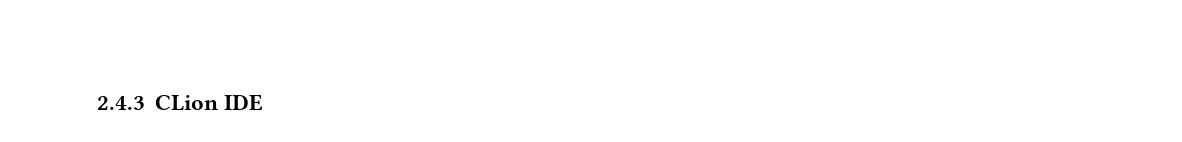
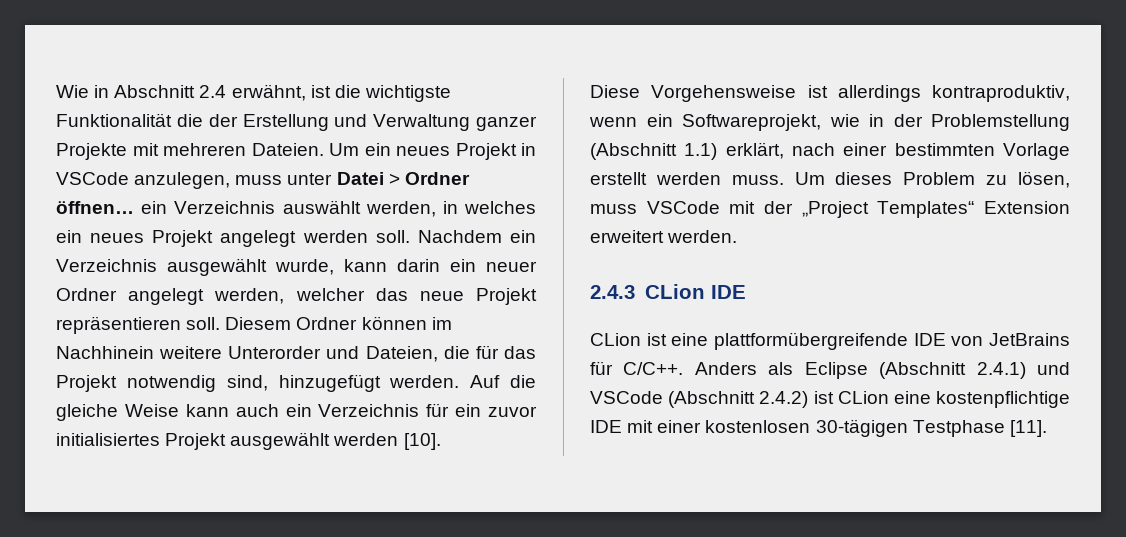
[97,94,264,111] 2.4.3 CLion IDE -> [56,84,451,102] [56,113,537,131] [56,143,536,160] [56,172,470,189] [56,200,536,217] [56,230,536,247] [56,258,537,276] [56,288,538,305] [56,316,452,334] [56,345,537,362] [56,374,536,392] [56,403,537,421] [56,432,441,450] [590,85,1070,102] [589,114,1070,131] [590,142,1070,160] [590,171,1070,188] [590,201,1070,218] [590,230,738,243] [590,284,746,299] [590,332,1070,350] [590,361,1070,379] [590,391,1070,408] [590,419,1047,437] Wie in Abschnitt 2.4 erwähnt, ist die wichtigste Funktionalität die der Erstellung und Verwaltung ganzer Projekte mit mehreren Dateien. Um ein neues Projekt in VSCode anzulegen, muss unter Datei > Ordner öffnen… ein Verzeichnis auswählt werden, in welches ein neues Projekt angelegt werden soll. Nachdem ein Verzeichnis ausgewählt wurde, kann darin ein neuer Ordner angelegt werden, welcher das neue Projekt repräsentieren soll. Diesem Ordner können im Nachhinein weitere Unterorder und Dateien, die für das Projekt notwendig sind, hinzugefügt werden. Auf die gleiche Weise kann auch ein Verzeichnis für ein zuvor initialisiertes Projekt ausgewählt werden [10]. // Diese Vorgehensweise ist allerdings kontraproduktiv, wenn ein Softwareprojekt, wie in der Problemstellung (Abschnitt 1.1) erklärt, nach einer bestimmten Vorlage erstellt werden muss. Um dieses Problem zu lösen, muss VSCode mit der „Project Templates“ Extension erweitert werden. // 2.4.3 CLion IDE // CLion ist eine plattformübergreifende IDE von JetBrains für C/C++. Anders als Eclipse (Abschnitt 2.4.1) und VSCode (Abschnitt 2.4.2) ist CLion eine kostenpflichtige IDE mit einer kostenlosen 30-tägigen Testphase [11].

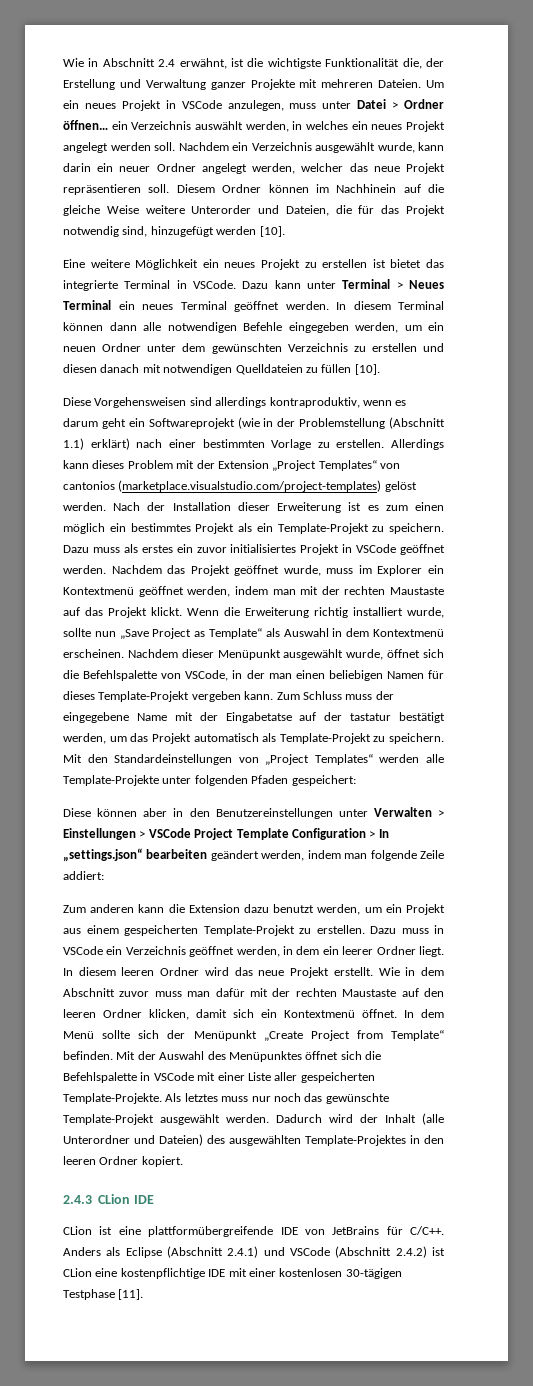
[176,114,203,127] die -> [402,58,422,69] die,
(154, 352) none -> [403,184,444,193] [63,205,139,216] auf die gleiche Weise
[389,375,536,388] [56,403,537,421] [56,432,399,450] werden. Auf die gleiche Weise kann auch ein Verzeichnis für ein zuvor initialisiertes Projekt ausgewählt werden -> [216,226,285,237] [63,259,445,270] [63,279,444,291] [63,300,444,312] [63,322,444,333] [63,343,444,354] [63,364,352,375] werden [10]. // Eine weitere Möglichkeit ein neues Projekt zu erstellen ist bietet das integrierte Terminal in VSCode. Dazu kann unter Terminal > Neues Terminal ein neues Terminal geöffnet werden. In diesem Terminal können dann alle notwendigen Befehle eingegeben werden, um ein neuen Ordner unter dem gewünschten Verzeichnis zu erstellen und diesen danach mit notwendigen Quelldateien zu füllen
[651,85,828,102] Vorgehensweise ist -> [94,397,212,408] Vorgehensweisen sind
[646,114,860,131] ein Softwareprojekt, wie -> [395,400,407,406] [63,417,260,429] es darum geht ein Softwareprojekt (wie
[725,142,784,159] erklärt, -> [90,438,130,450] erklärt)
[590,171,1070,188] [590,201,1070,218] [590,230,738,243] erstellt werden muss. Um dieses Problem zu lösen, muss VSCode mit der „Project Templates“ Extension erweitert werden. -> [317,439,444,450] [63,460,400,471] [63,480,417,492] [63,502,445,513] [63,523,444,534] [63,544,445,555] [63,565,444,576] [63,586,444,597] [63,607,444,618] [63,628,445,639] [63,649,444,660] [63,670,444,681] [63,691,394,702] [63,712,445,723] [63,733,444,744] [63,754,444,765] [63,775,356,786] [63,807,444,819] [63,828,389,840] [63,848,444,862] [63,871,104,880] [63,904,445,915] [63,925,444,936] [63,946,444,957] [63,967,445,978] [63,988,444,997] [63,1009,444,1020] [63,1030,444,1041] [63,1051,381,1062] [63,1072,375,1083] [63,1093,389,1104] [63,1113,444,1125] [63,1134,444,1146] [63,1156,183,1167] zu erstellen. Allerdings kann dieses Problem mit der Extension „Project Templates“ von cantonios (marketplace.visualstudio.com/project-templates) gelöst werden. Nach der Installation dieser Erweiterung ist es zum einen möglich ein bestimmtes Projekt als ein Template-Projekt zu speichern. Dazu muss als erstes ein zuvor initialisiertes Projekt in VSCode geöffnet werden. Nachdem das Projekt geöffnet wurde, muss im Explorer ein Kontextmenü geöffnet werden, indem man mit der rechten Maustaste auf das Projekt klickt. Wenn die Erweiterung richtig installiert wurde, sollte nun „Save Project as Template“ als Auswahl in dem Kontextmenü erscheinen. Nachdem dieser Menüpunkt ausgewählt wurde, öffnet sich die Befehlspalette von VSCode, in der man einen beliebigen Namen für dieses Template-Projekt vergeben kann. Zum Schluss muss der eingegebene Name mit der Eingabetatse auf der tastatur bestätigt werden, um das Projekt automatisch als Template-Projekt zu speichern. Mit den Standardeinstellungen von „Project Templates“ werden alle Template-Projekte unter folgenden Pfaden gespeichert: // Diese können aber in den Benutzereinstellungen unter Verwalten > Einstellungen > VSCode Project Template Configuration > In „settings.json“ bearbeiten geändert werden, indem man folgende Zeile addiert: // Zum anderen kann die Extension dazu benutzt werden, um ein Projekt aus einem gespeicherten Template-Projekt zu erstellen. Dazu muss in VSCode ein Verzeichnis geöffnet werden, in dem ein leerer Ordner liegt. In diesem leeren Ordner wird das neue Projekt erstellt. Wie in dem Abschnitt zuvor muss man dafür mit der rechten Maustaste auf den leeren Ordner klicken, damit sich ein Kontextmenü öffnet. In dem Menü sollte sich der Menüpunkt „Create Project from Template“ befinden. Mit der Auswahl des Menüpunktes öffnet sich die Befehlspalette in VSCode mit einer Liste aller gespeicherten Template-Projekte. Als letztes muss nur noch das gewünschte Template-Projekt ausgewählt werden. Dadurch wird der Inhalt (alle Unterordner und Dateien) des ausgewählten Template-Projektes in den leeren Ordner kopiert.

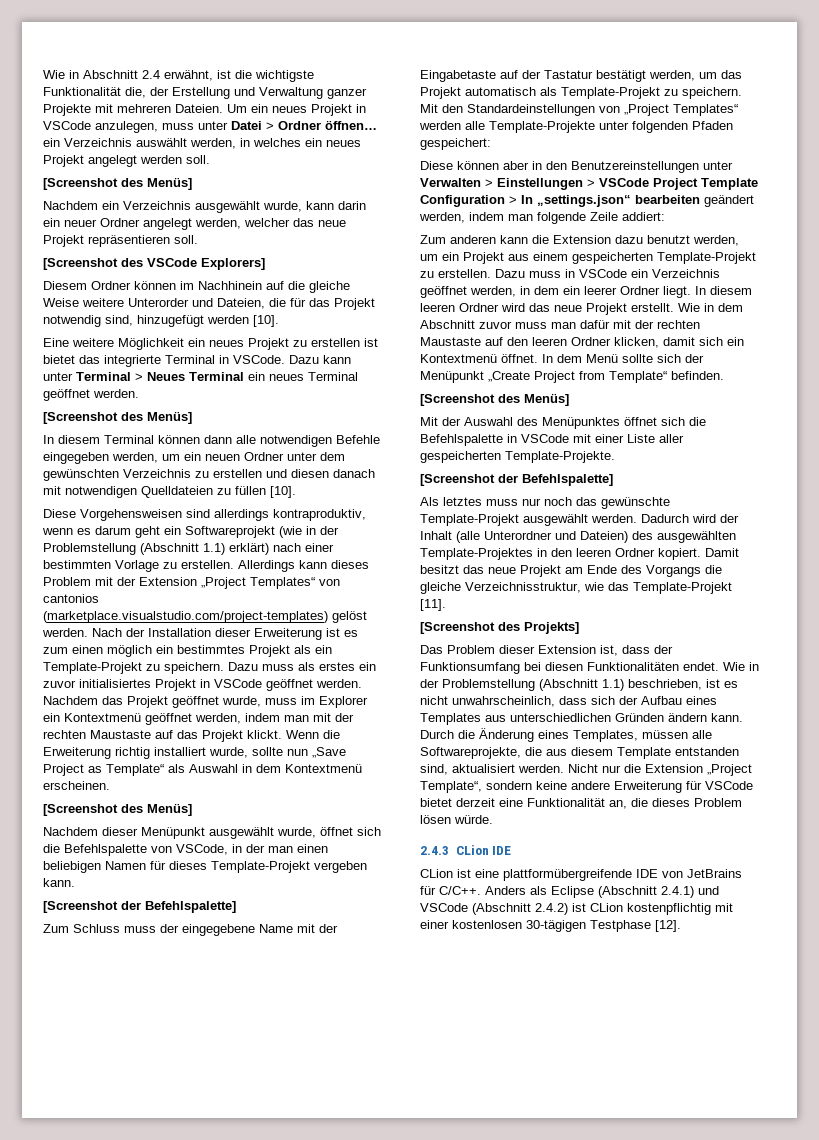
(175, 146) none -> [43,177,192,190] // [Screenshot des Menüs] //
(170, 188) none -> [43,258,265,270] // [Screenshot des VSCode Explorers] //
(329, 305) none -> [43,411,192,424] // [Screenshot des Menüs] //
(124, 653) none -> [43,803,192,816] // [Screenshot des Menüs] //
(274, 695) none -> [43,901,236,913] // [Screenshot der Befehlspalette] //
[225,712,292,723] Eingabetatse -> [420,70,496,82] Eingabetaste
[350,713,392,721] tastatur -> [544,70,593,79] Tastatur
(113, 1055) none -> [420,393,569,406] // [Screenshot des Menüs] //
(162, 1098) none -> [420,474,613,486] // [Screenshot der Befehlspalette] //
(183, 1161) none -> [705,548,739,557] [420,565,722,577] [420,582,732,594] [420,599,446,611] [420,622,579,634] [420,645,673,656] [420,662,759,674] [420,679,738,691] [420,696,717,707] [420,713,743,725] [420,728,712,742] [420,747,739,759] [420,764,752,776] [420,781,753,793] [420,798,742,809] [420,815,493,824] Damit besitzt das neue Projekt am Ende des Vorgangs die gleiche Verzeichnisstruktur, wie das Template-Projekt [11]. // [Screenshot des Projekts] // Das Problem dieser Extension ist, dass der Funktionsumfang bei diesen Funktionalitäten endet. Wie in der Problemstellung (Abschnitt 1.1) beschrieben, ist es nicht unwahrscheinlich, dass sich der Aufbau eines Templates aus unterschiedlichen Gründen ändern kann. Durch die Änderung eines Templates, müssen alle Softwareprojekte, die aus diesem Template entstanden sind, aktualisiert werden. Nicht nur die Extension „Project Template“, sondern keine andere Erweiterung für VSCode bietet derzeit eine Funktionalität an, die dieses Problem lösen würde.
[95,1268,226,1279] eine kostenpflichtige IDE -> [627,903,711,915] kostenpflichtig
[118,1289,144,1300] [11]. -> [655,920,681,932] [12].

